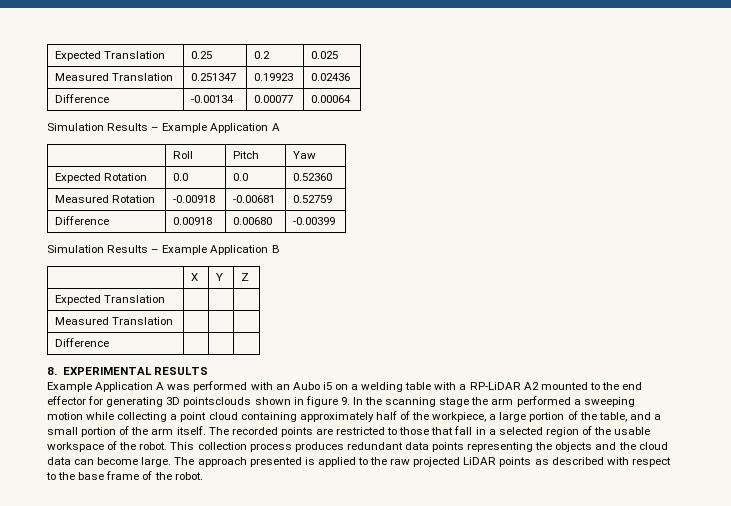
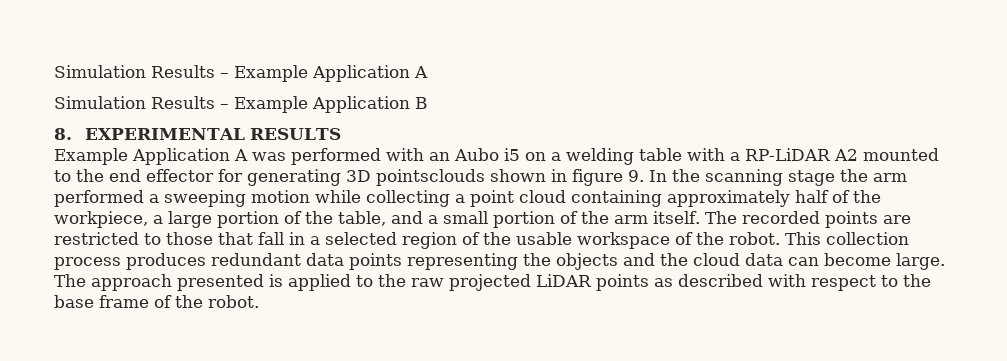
[55,51,166,61] [191,51,213,59] [254,51,271,59] [311,51,339,59] [55,73,174,81] [191,73,237,81] [254,73,294,81] [311,73,351,81] [55,94,110,103] [191,95,235,103] [254,95,294,103] [311,95,352,103] Expected Translation | 0.25 | 0.2 | 0.025 // Measured Translation | 0.251347 | 0.19923 | 0.02436 // Difference | -0.00134 | 0.00077 | 0.00064 // -> (54, 71) none
[173,151,194,159] [233,151,260,159] [293,151,317,159] [55,173,148,183] [173,173,189,181] [233,173,249,181] [293,173,333,181] [55,195,156,203] [173,195,216,203] [233,195,276,203] [293,195,333,203] [55,216,110,225] [173,217,213,225] [233,217,273,225] [293,217,336,225] // | Roll | Pitch | Yaw // Expected Rotation | 0.0 | 0.0 | 0.52360 // Measured Rotation | -0.00918 | -0.00681 | 0.52759 // Difference | 0.00918 | 0.00680 | -0.00399 -> (428, 72) none
[191,273,199,281] [216,273,224,281] [241,273,250,281] [55,295,166,305] [55,317,174,325] [55,338,110,347] // | X | Y | Z // Expected Translation | | | // Measured Translation | | | // Difference | | | -> (428, 103) none

